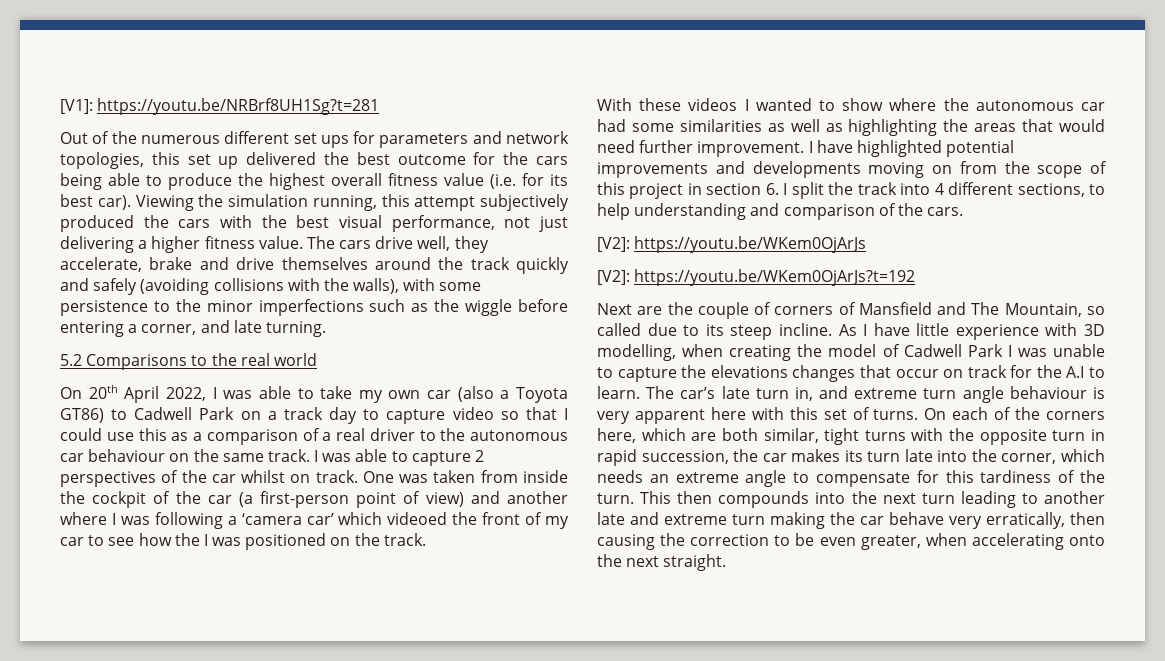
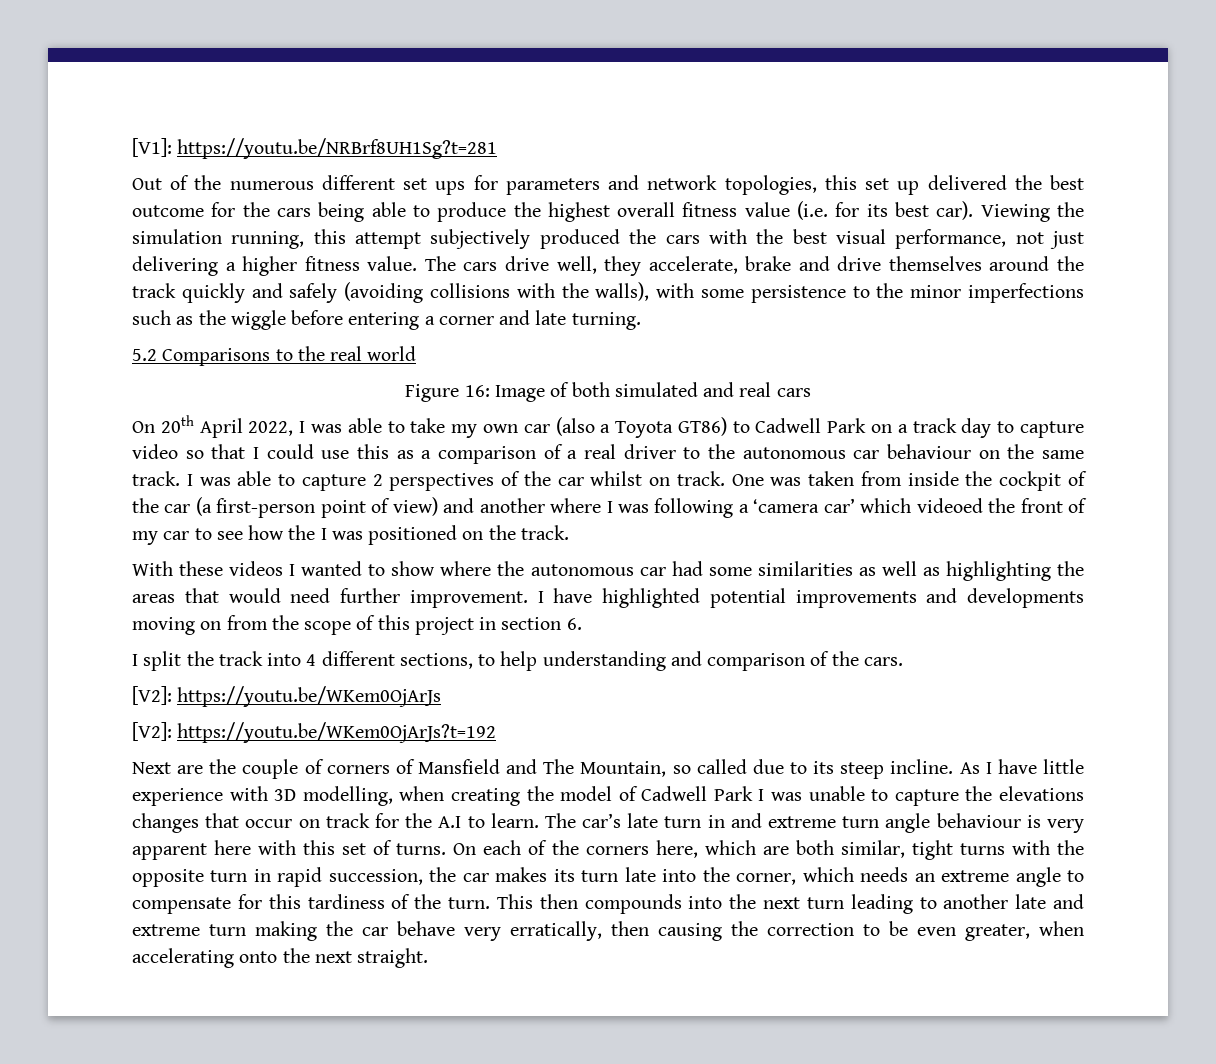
[141,324,197,335] corner, -> [438,316,494,325] corner
(317, 359) none -> [405,382,811,402] // Figure 16: Image of both simulated and real cars
(779, 189) none -> (582, 624) //
[794,387,813,401] in, -> [707,815,725,828] in

